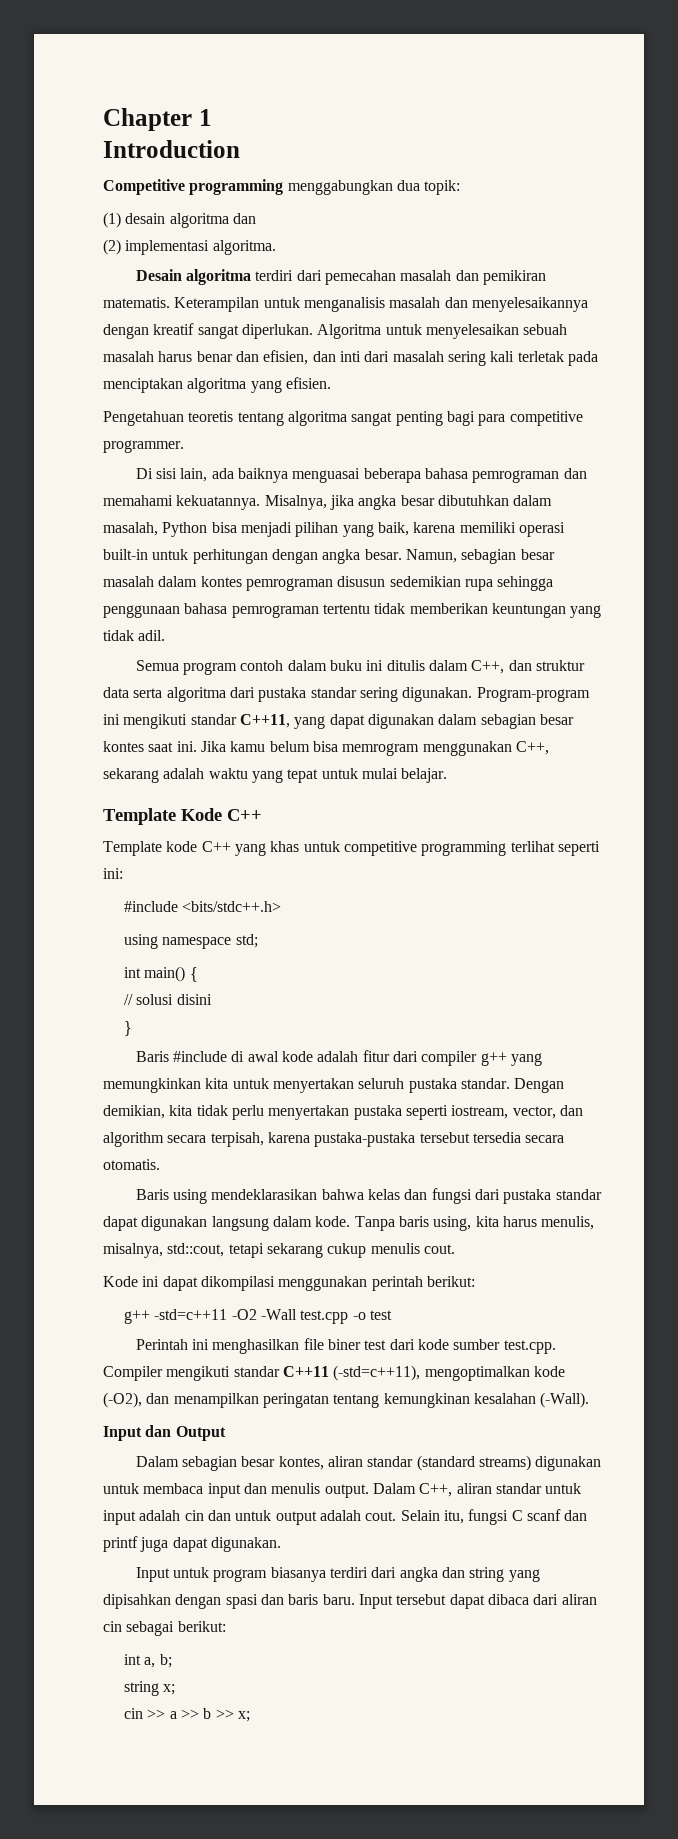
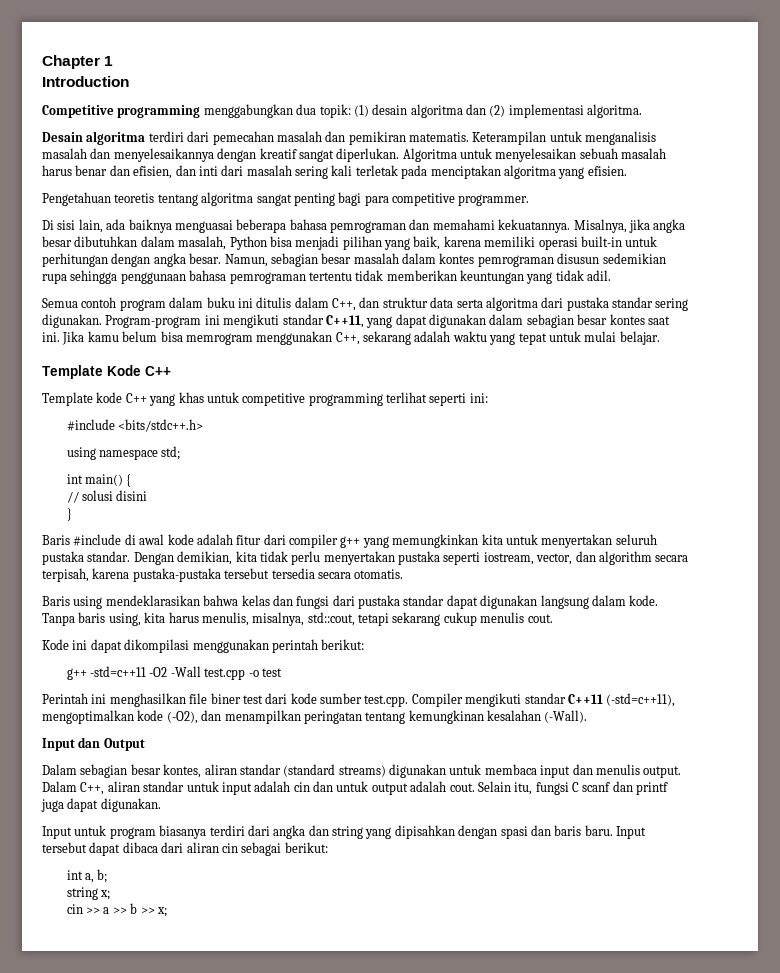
(461, 187) // -> (351, 111) none
(256, 218) // -> (486, 109) none
[183,660,284,675] program contoh -> [81,297,166,311] contoh program

